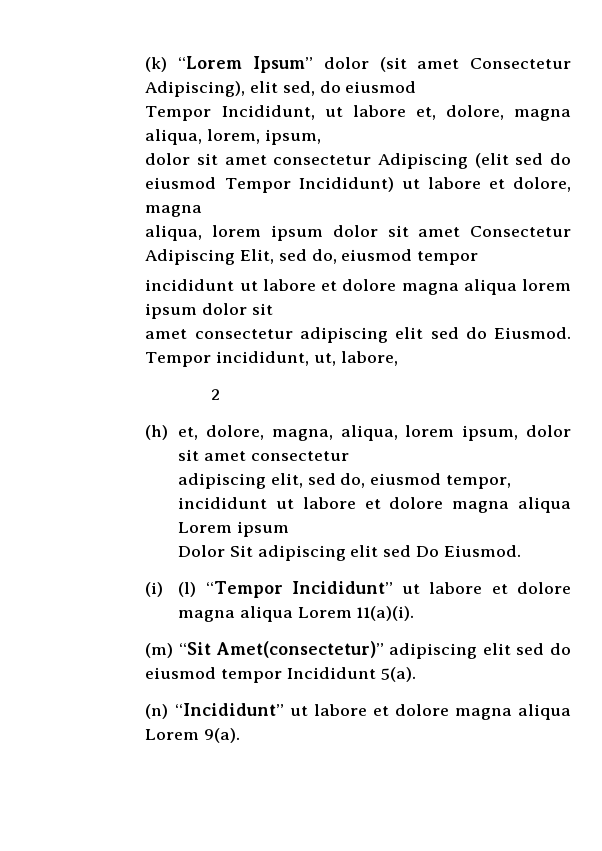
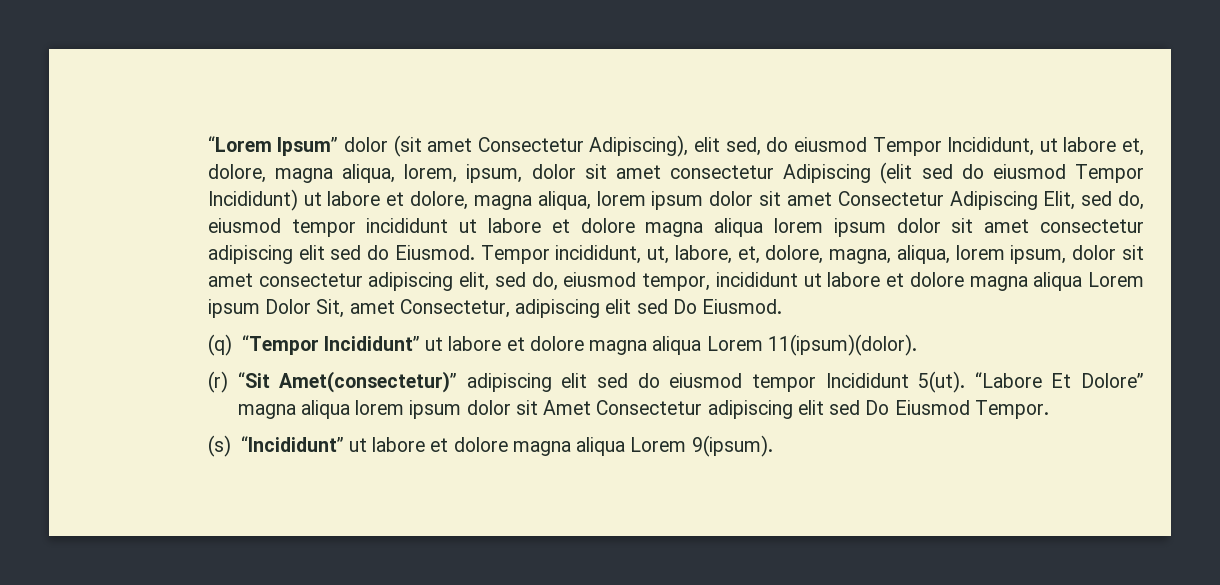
[145,57,168,72] (k) -> (207, 144) none
(417, 87) // -> (867, 144) none
(321, 137) // -> (523, 173) none
(203, 211) // -> (532, 202) none
(479, 258) // -> (356, 228) none
(273, 309) // -> (974, 225) none
[210,389,220,400] [145,425,169,440] // 2 // (h) -> (732, 254) none
(349, 456) // -> (363, 280) none
[178,545,253,557] // Dolor Sit -> [265,299,510,318] Dolor Sit, amet Consectetur,
[145,582,197,597] (i) (l) -> [207,334,232,356] (q)
[356,606,415,621] [145,643,174,658] 11(a)(i). // (m) -> [767,334,917,356] [207,371,228,393] 11(ipsum)(dolor). // (r)
[380,667,416,682] [145,704,169,719] 5(a). // (n) -> [918,371,1144,393] [237,400,1049,419] [207,435,231,457] 5(ut). “Labore Et Dolore” magna aliqua lorem ipsum dolor sit Amet Consectetur adipiscing elit sed Do Eiusmod Tempor. // (s)
[204,728,241,743] 9(a). -> [691,435,773,457] 9(ipsum).

